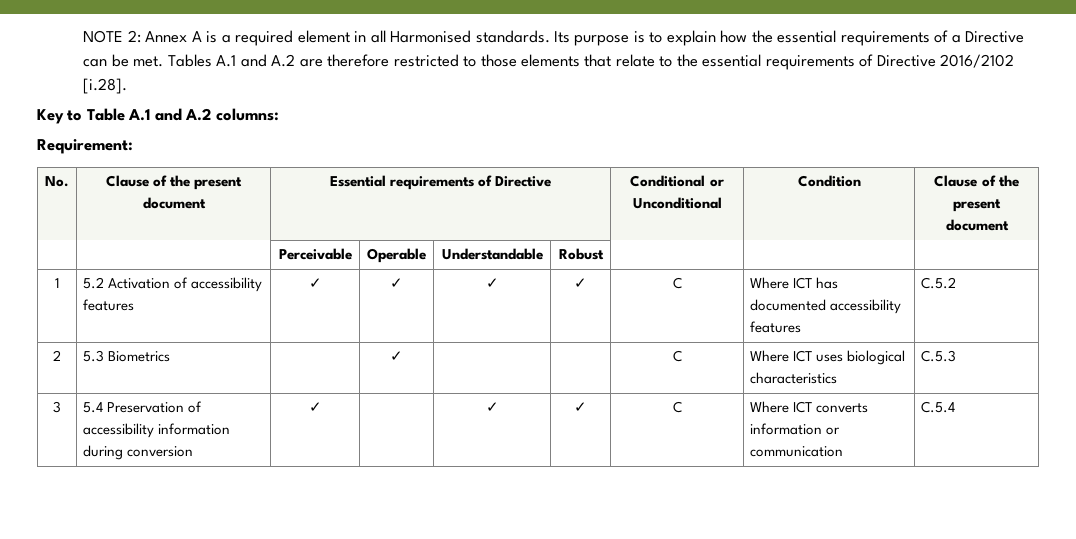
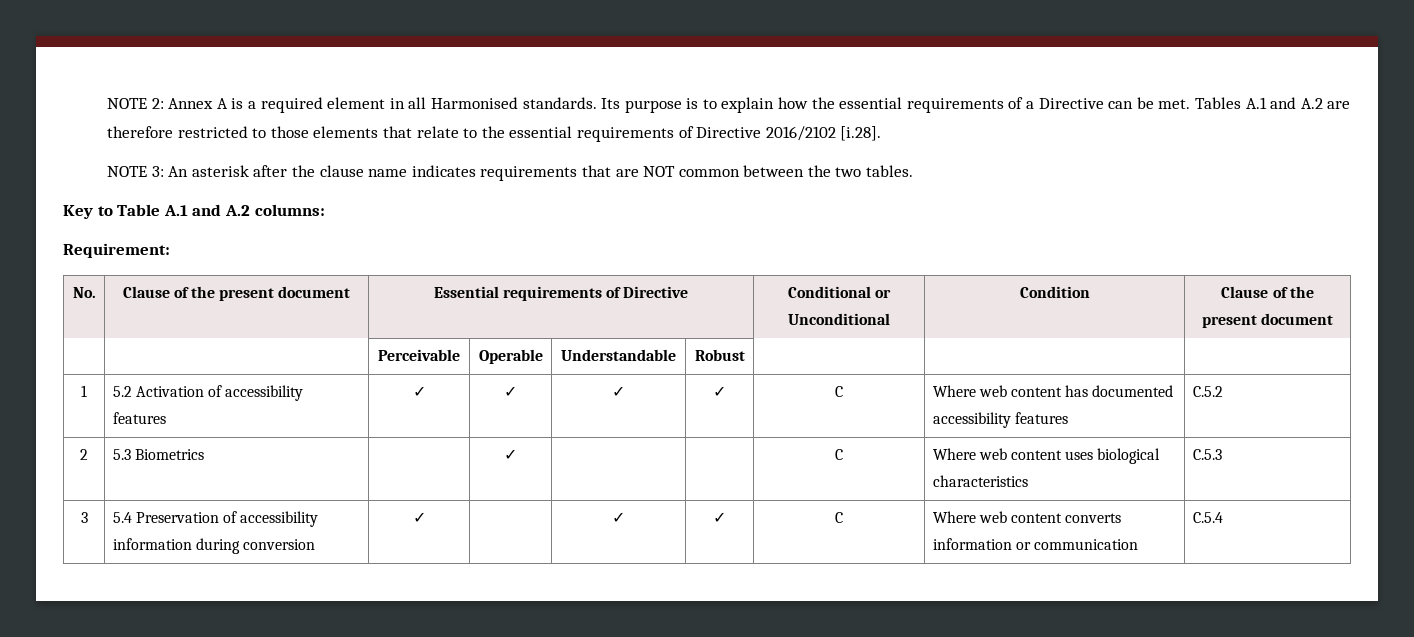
(128, 86) none -> [107,165,914,181] // NOTE 3: An asterisk after the clause name indicates requirements that are NOT common between the two tables.
[793,277,813,289] ICT -> [978,385,1063,397] web content
[793,350,813,362] ICT -> [978,448,1063,460] web content
[793,401,813,413] ICT -> [978,511,1063,523] web content

